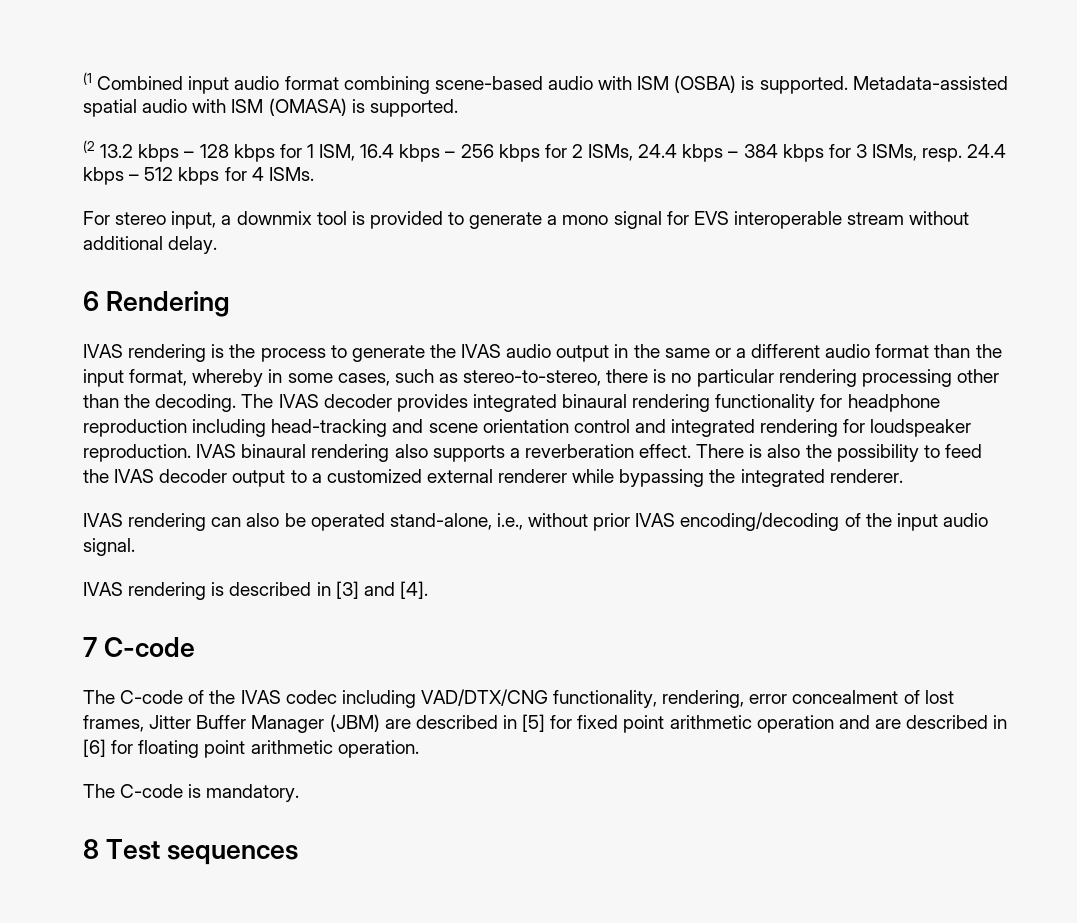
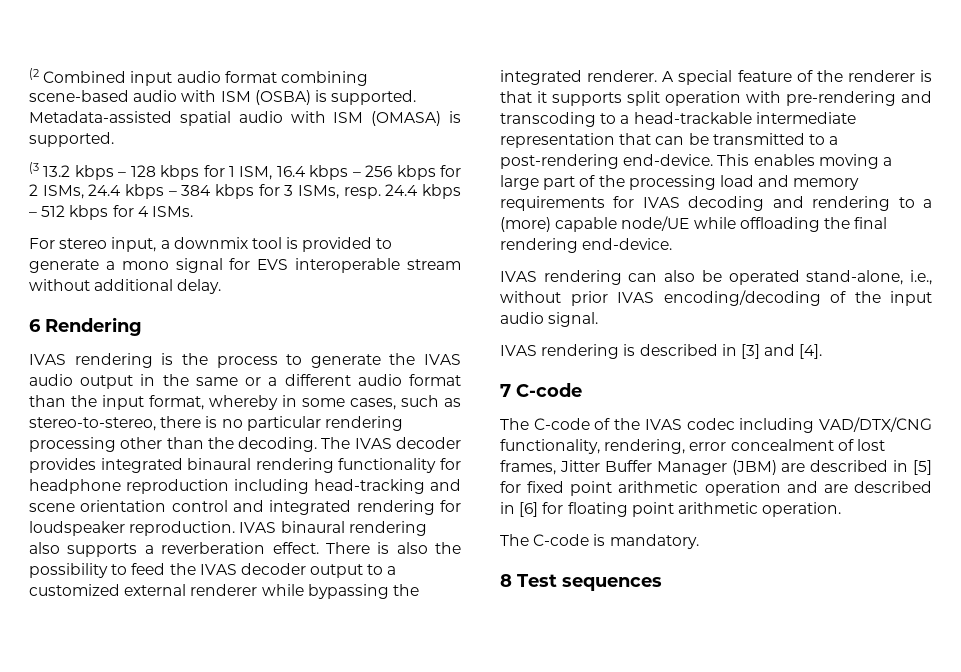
[83,72,92,85] (1 -> [29,68,39,80] (2
[83,140,95,153] (2 -> [29,162,39,174] (3
(903, 476) none -> [662,70,932,85] [500,91,932,106] [500,112,856,127] [500,133,839,148] [500,154,892,169] [500,175,860,190] [500,196,932,211] [500,216,888,232] [500,238,673,253] A special feature of the renderer is that it supports split operation with pre-rendering and transcoding to a head-trackable intermediate representation that can be transmitted to a post-rendering end-device. This enables moving a large part of the processing load and memory requirements for IVAS decoding and rendering to a (more) capable node/UE while offloading the final rendering end-device.

